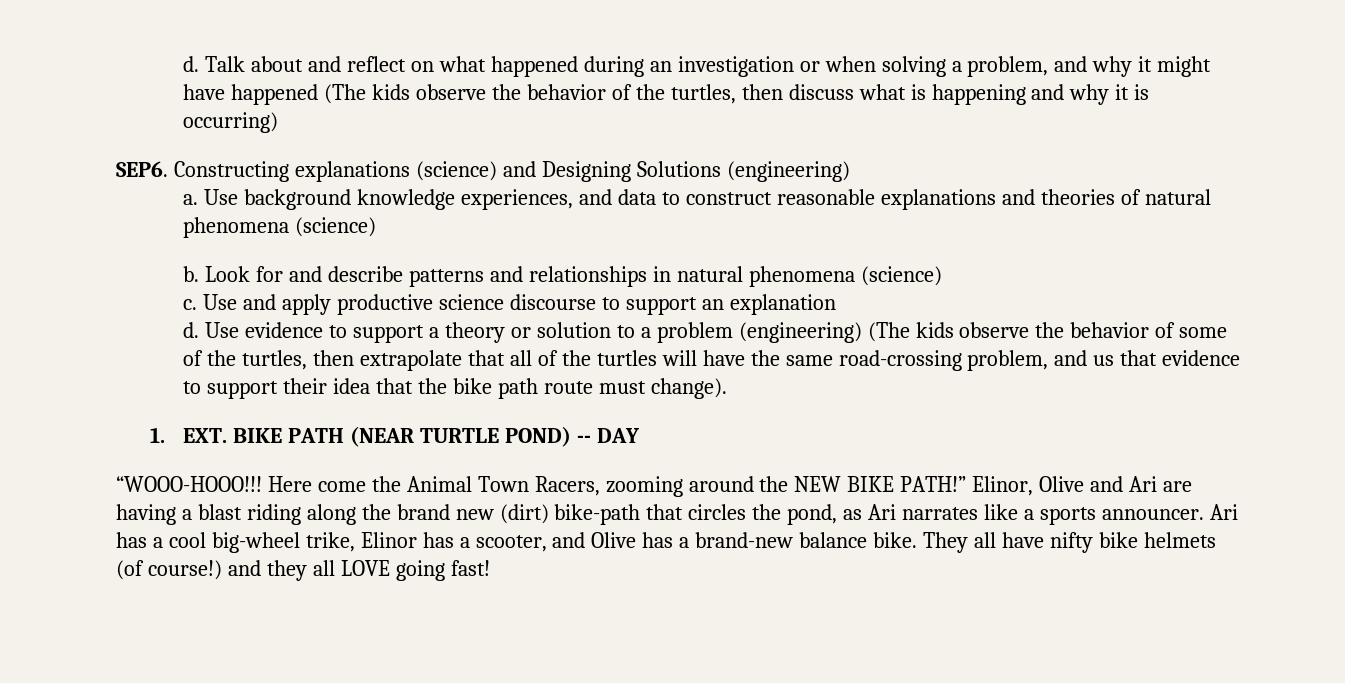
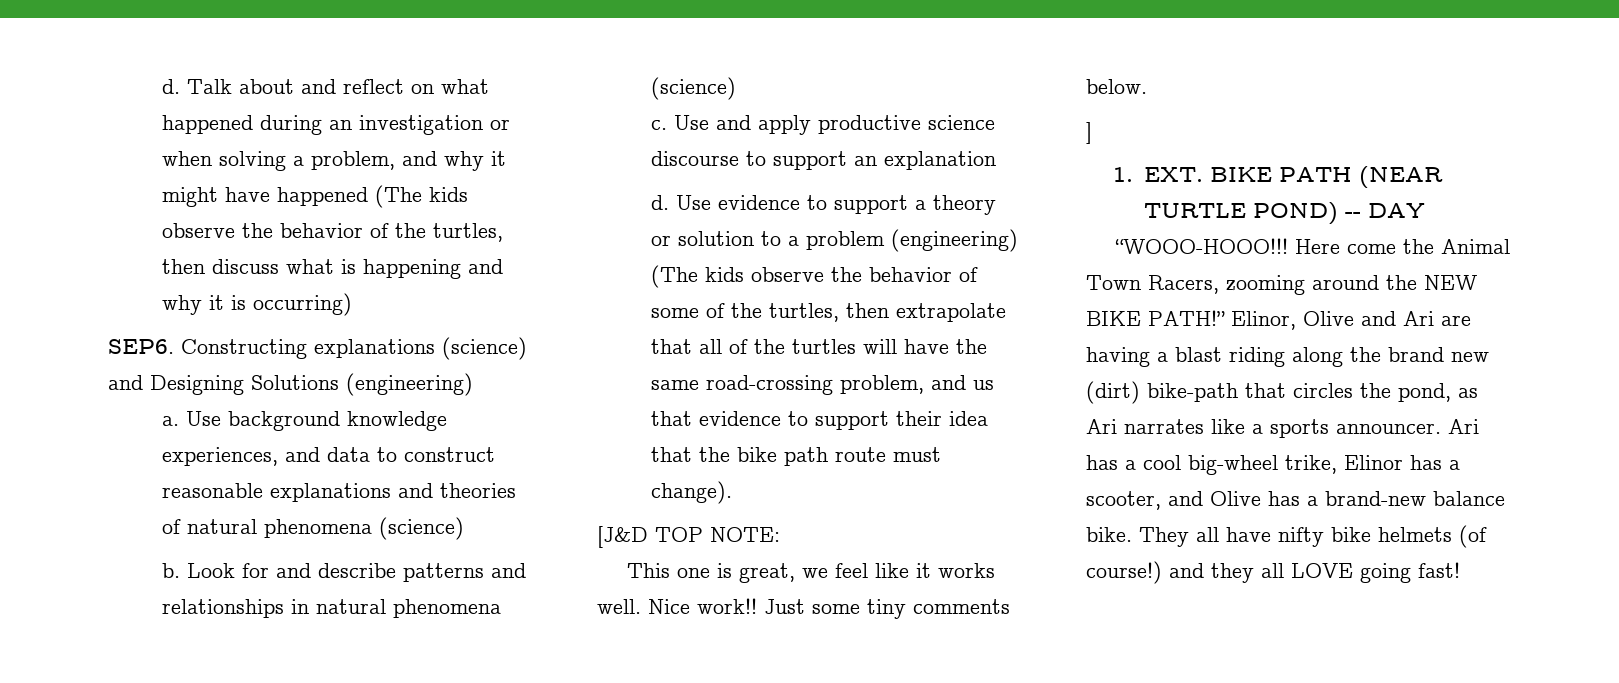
(727, 388) none -> [597,526,780,548] [627,563,996,583] [597,598,1010,619] [1086,79,1147,94] [1086,122,1092,144] // [J&D TOP NOTE: // This one is great, we feel like it works well. Nice work!! Just some tiny comments below. // ]

